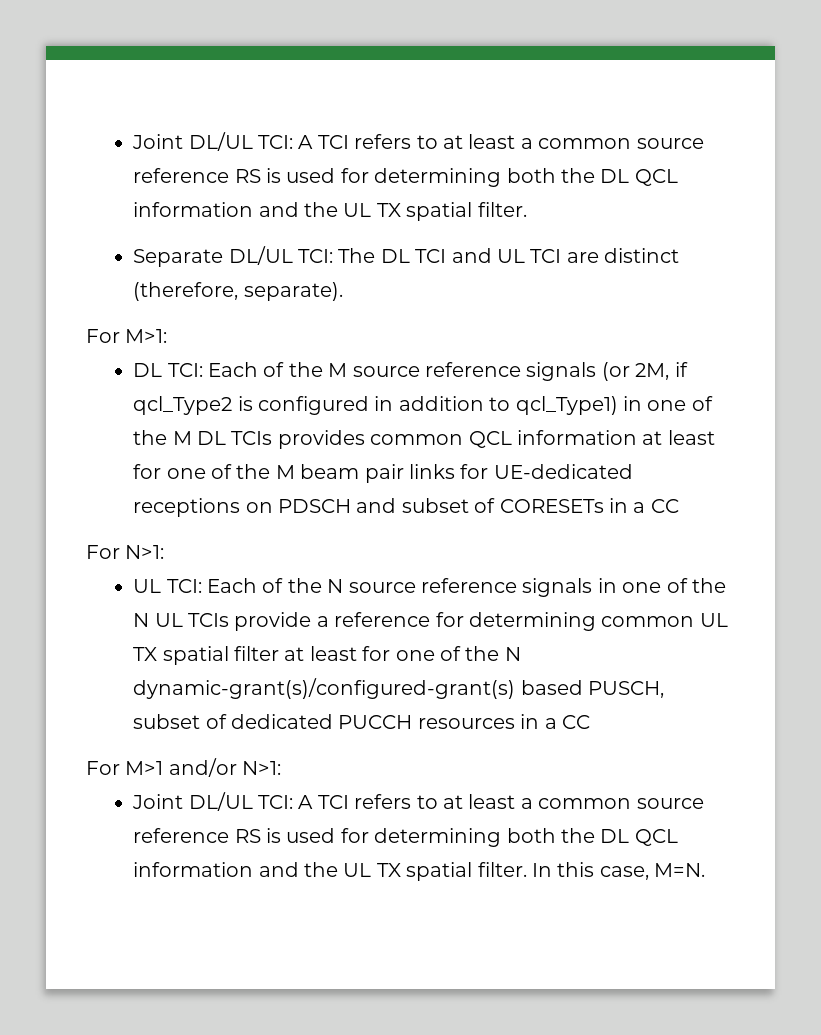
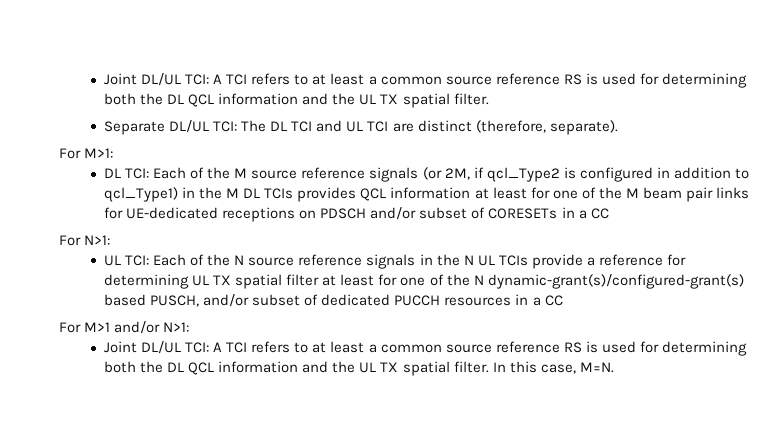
[647,396,713,411] one of -> (196, 192) none
[370,434,464,445] common -> (357, 194) none
[356,498,397,513] and -> [370,207,417,220] and/or
[622,578,688,593] one of -> (433, 259) none
[601,616,695,627] common -> (190, 281) none
(665, 689) none -> [203,294,250,307] and/or

